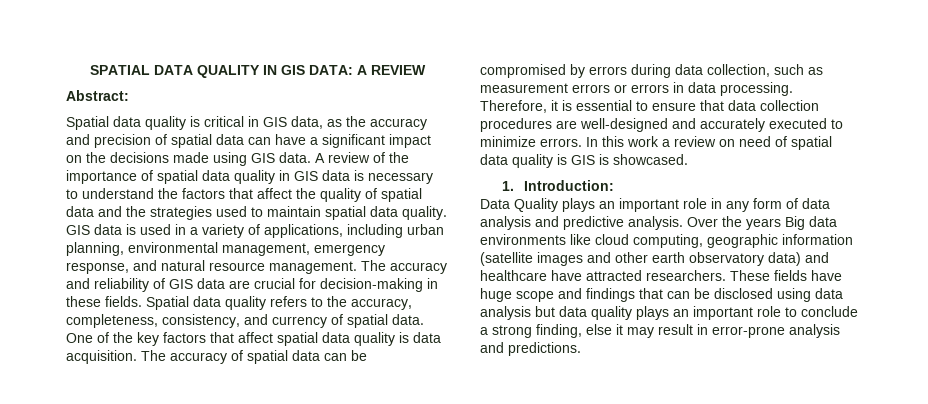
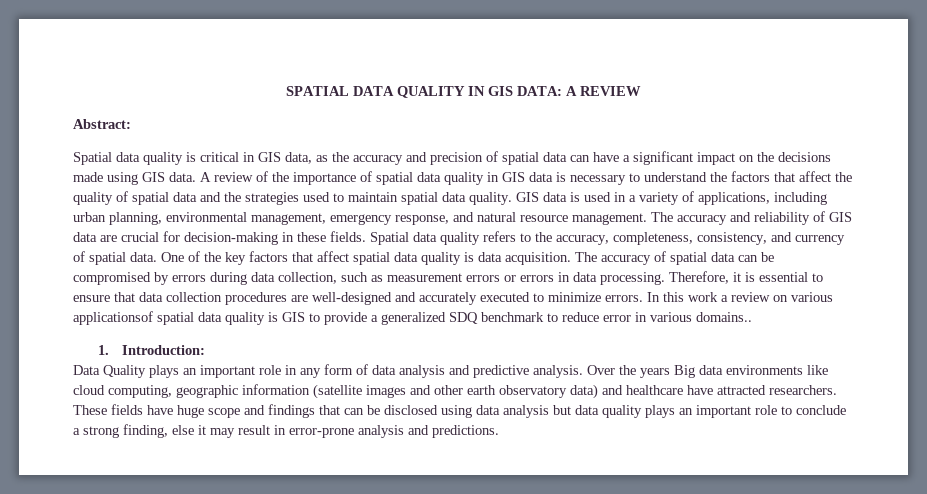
[739,136,787,147] need of -> [791,292,833,302] [73,311,153,325] various applicationsof
[599,154,688,165] is showcased. -> [309,312,752,325] to provide a generalized SDQ benchmark to reduce error in various domains..

